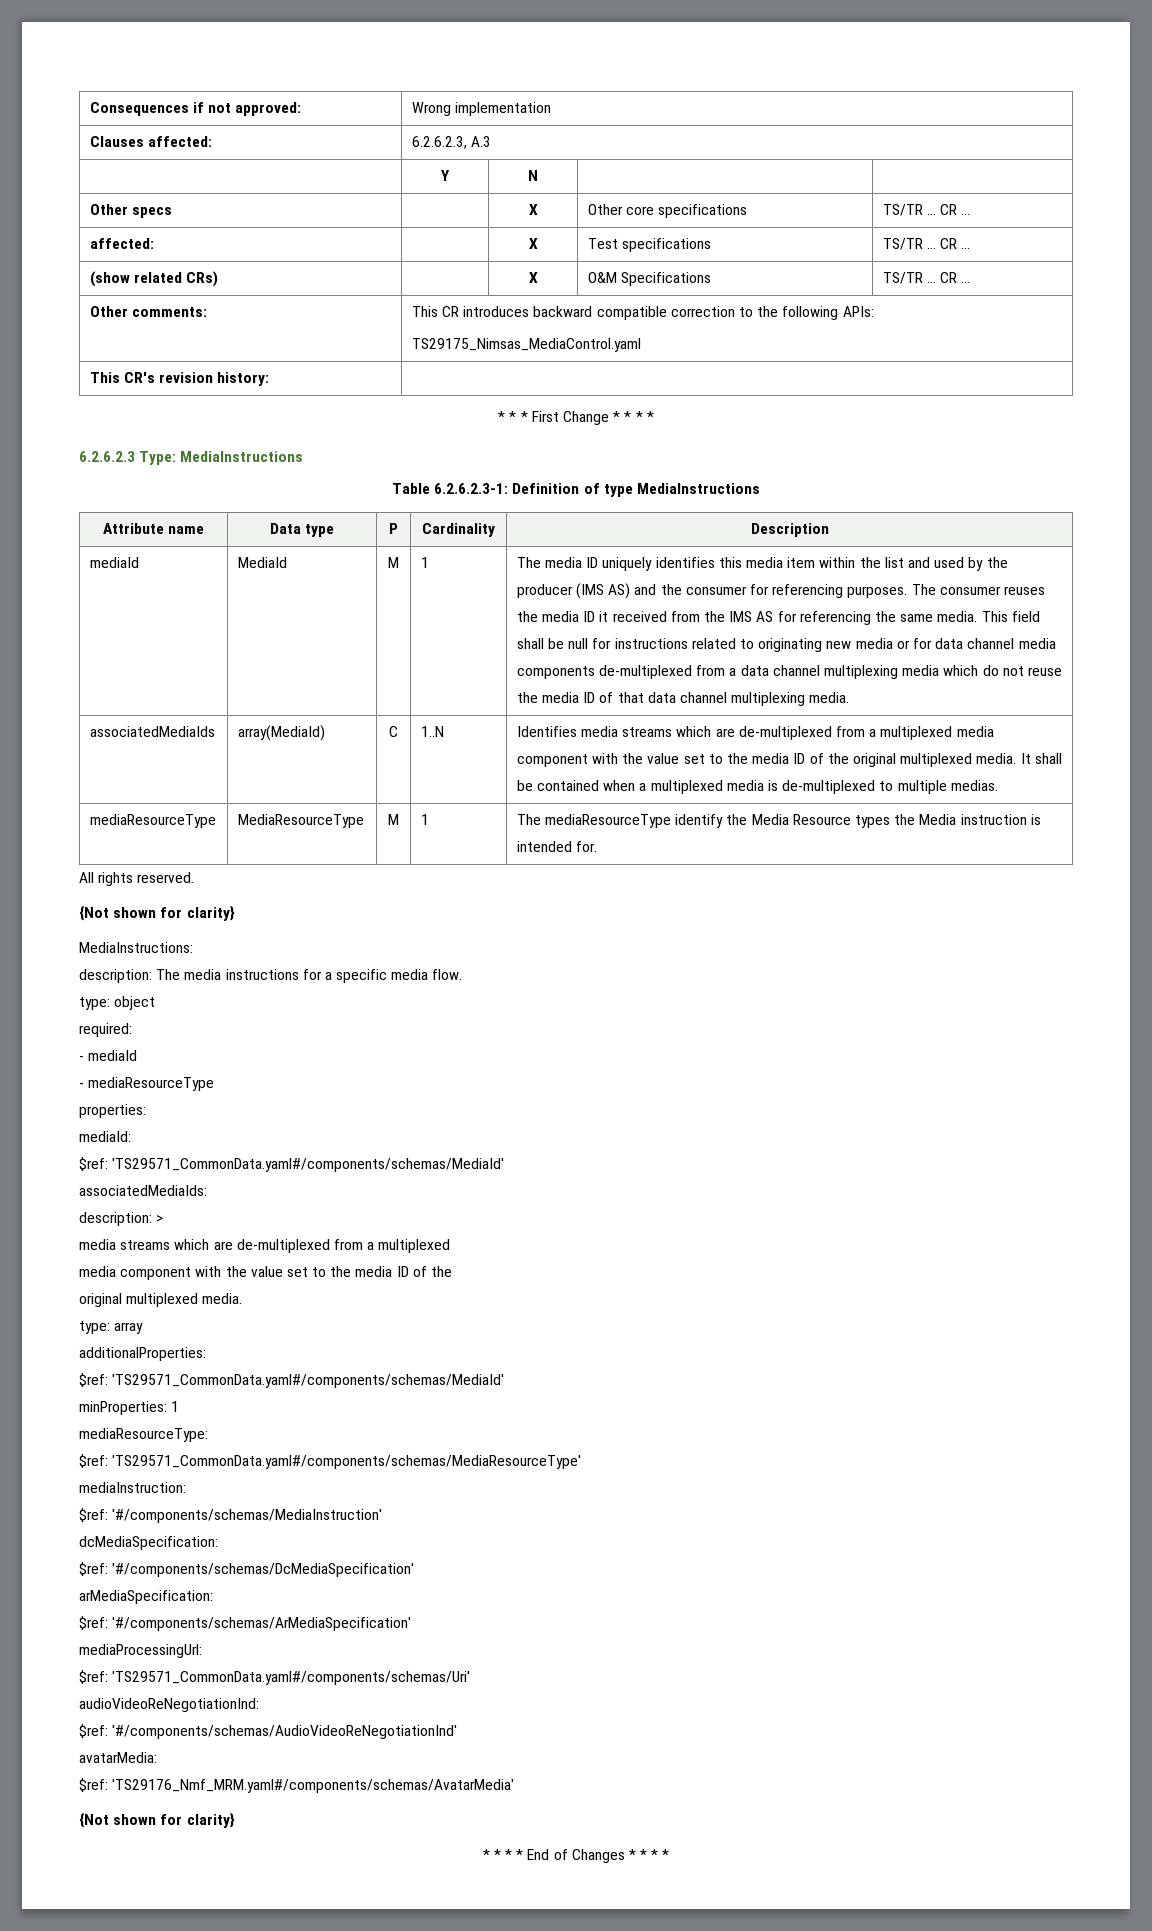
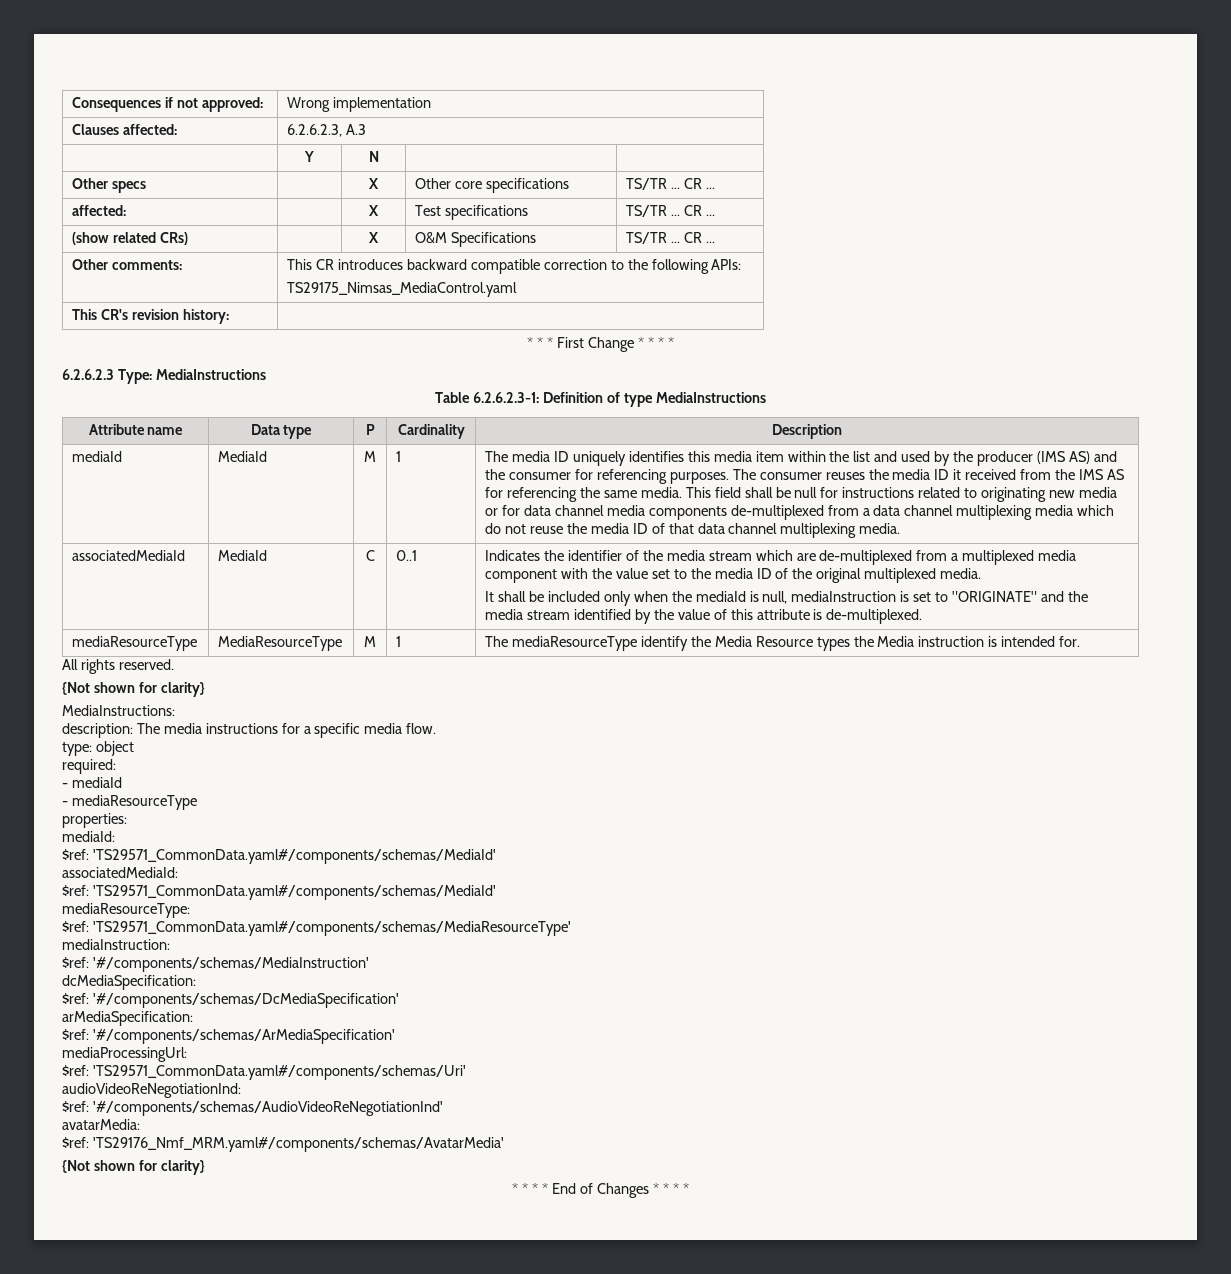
[89,726,215,737] [237,725,325,741] associatedMediaIds | array(MediaId) -> [72,550,186,561] [218,550,268,561] associatedMediaId | MediaId
[420,726,444,737] [516,726,673,737] 1..N | Identifies media streams -> [396,550,418,561] [485,550,752,561] 0..1 | Indicates the identifier of the media stream
(1017, 758) none -> (982, 573) //
[537,780,998,794] contained when a multiplexed media is de-multiplexed to multiple medias. -> [547,591,1088,606] [485,609,923,624] included only when the mediaId is null, mediaInstruction is set to "ORIGINATE" and the media stream identified by the value of this attribute is de-multiplexed.
[79,1185,207,1196] [79,1212,164,1226] [79,1239,451,1253] [79,1266,453,1280] [79,1293,243,1307] [79,1321,144,1334] [79,1347,206,1361] [79,1373,505,1388] [79,1401,180,1415] associatedMediaIds: // description: > // media streams which are de-multiplexed from a multiplexed // media component with the value set to the media ID of the // original multiplexed media. // type: array // additionalProperties: // $ref: 'TS29571_CommonData.yaml#/components/schemas/MediaId' // minProperties: 1 -> [62,867,178,878] [62,885,496,900] associatedMediaId: // $ref: 'TS29571_CommonData.yaml#/components/schemas/MediaId'

